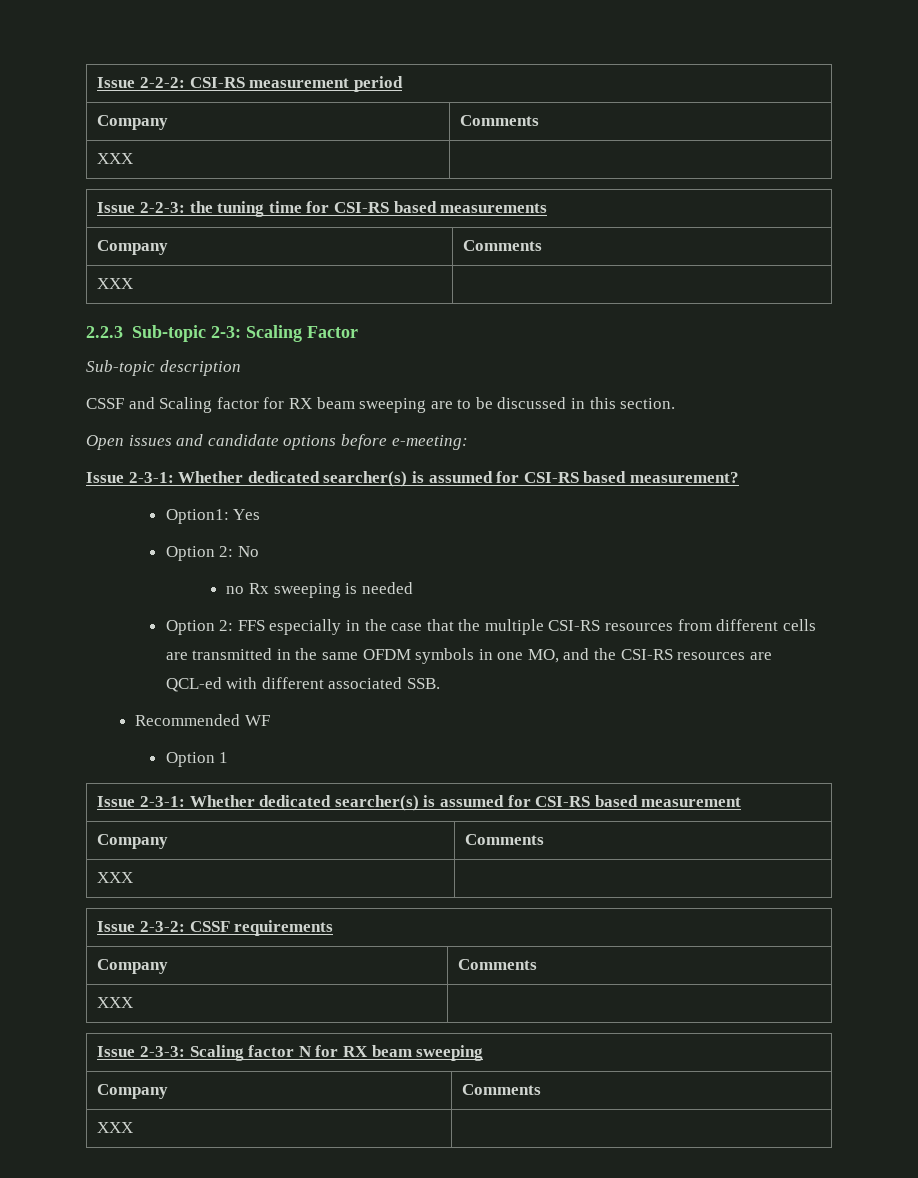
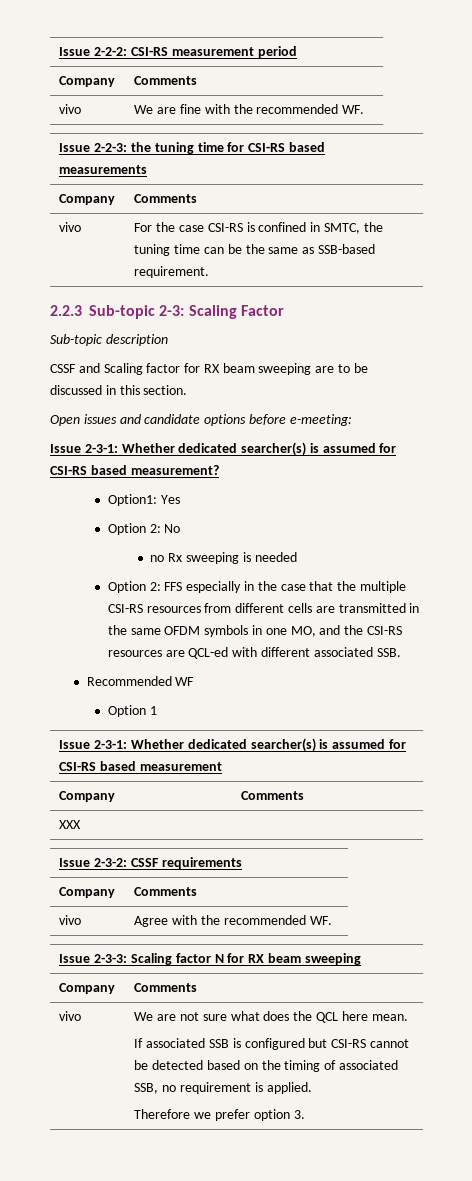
[97,153,134,164] XXX | -> [59,104,82,114] [134,104,365,114] vivo | We are fine with the recommended WF.
[97,278,134,289] XXX | -> [59,222,82,232] [134,222,383,234] [134,244,375,256] [134,266,210,278] vivo | For the case CSI-RS is confined in SMTC, the tuning time can be the same as SSB-based requirement.
[97,997,134,1008] XXX | -> [59,915,82,925] [134,915,332,927] vivo | Agree with the recommended WF.
[97,1122,134,1133] XXX | -> [59,1011,82,1021] [134,1011,408,1023] [134,1038,409,1050] [134,1060,398,1072] [134,1082,312,1094] [134,1109,305,1121] vivo | We are not sure what does the QCL here mean. // If associated SSB is configured but CSI-RS cannot be detected based on the timing of associated SSB, no requirement is applied. // Therefore we prefer option 3.

